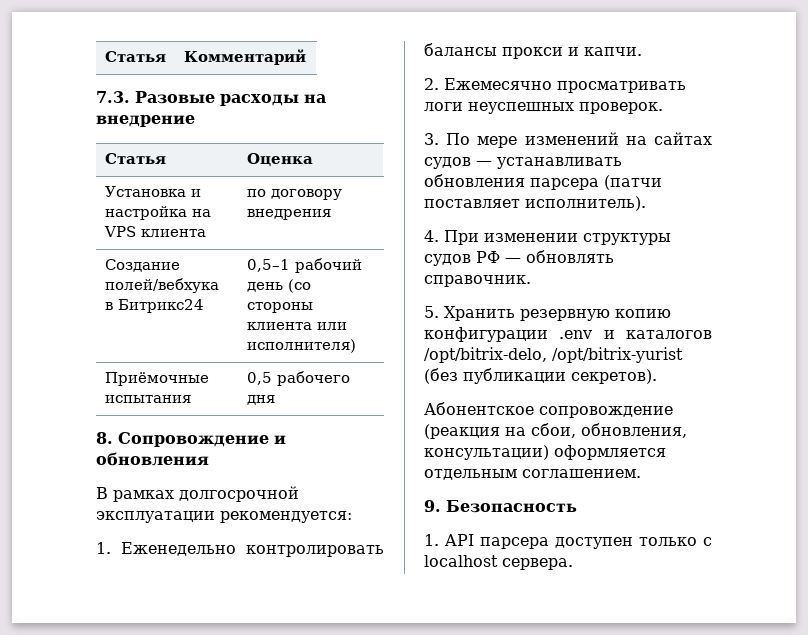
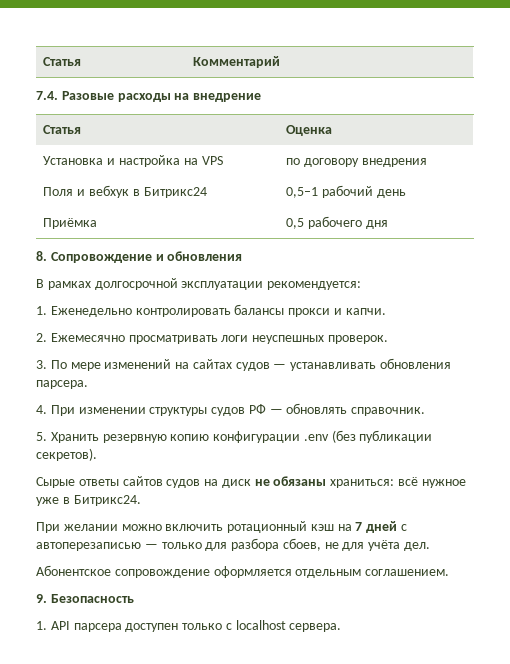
[96,91,130,103] 7.3. -> [36,91,58,100] 7.4.
[140,229,206,237] клиента -> (223, 160) none
[104,259,180,272] [104,278,219,293] Создание полей/вебхука -> [43,185,129,198] Поля и вебхук
[287,279,311,293] [246,302,313,313] [246,322,347,330] [246,339,356,353] [104,372,209,386] [104,395,191,403] (со стороны клиента или исполнителя) // Приёмочные испытания -> [43,218,98,229] // Приёмка
[530,175,662,190] [424,196,646,211] парсера (патчи поставляет исполнитель). -> [36,380,88,389] парсера.
[603,330,712,339] [424,347,683,363] и каталогов /opt/bitrix-delo, /opt/bitrix-yurist -> (329, 437) none
[424,402,673,418] [424,423,687,439] [424,445,549,460] Абонентское сопровождение (реакция на сбои, обновления, консультации) -> [36,476,466,488] [36,495,141,506] [36,521,408,533] [36,538,431,551] [36,565,210,578] Сырые ответы сайтов судов на диск не обязаны храниться: всё нужное уже в Битрикс24. // При желании можно включить ротационный кэш на 7 дней с автоперезаписью — только для разбора сбоев, не для учёта дел. // Абонентское сопровождение

